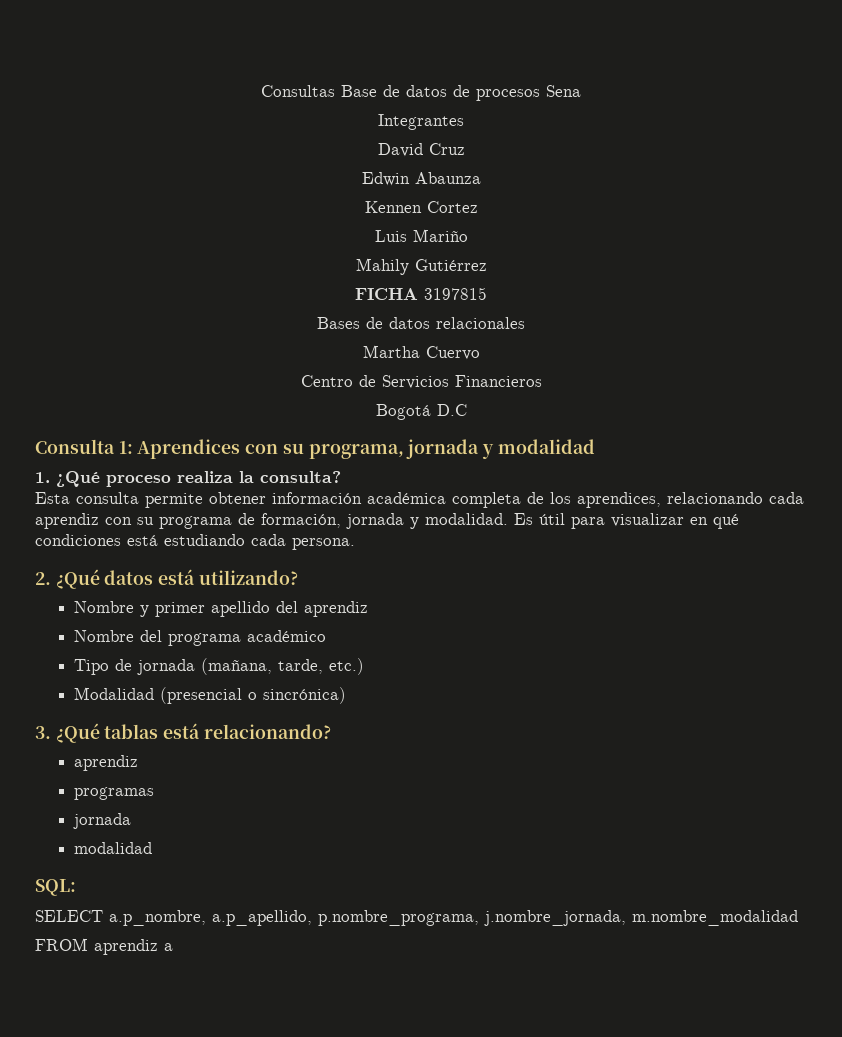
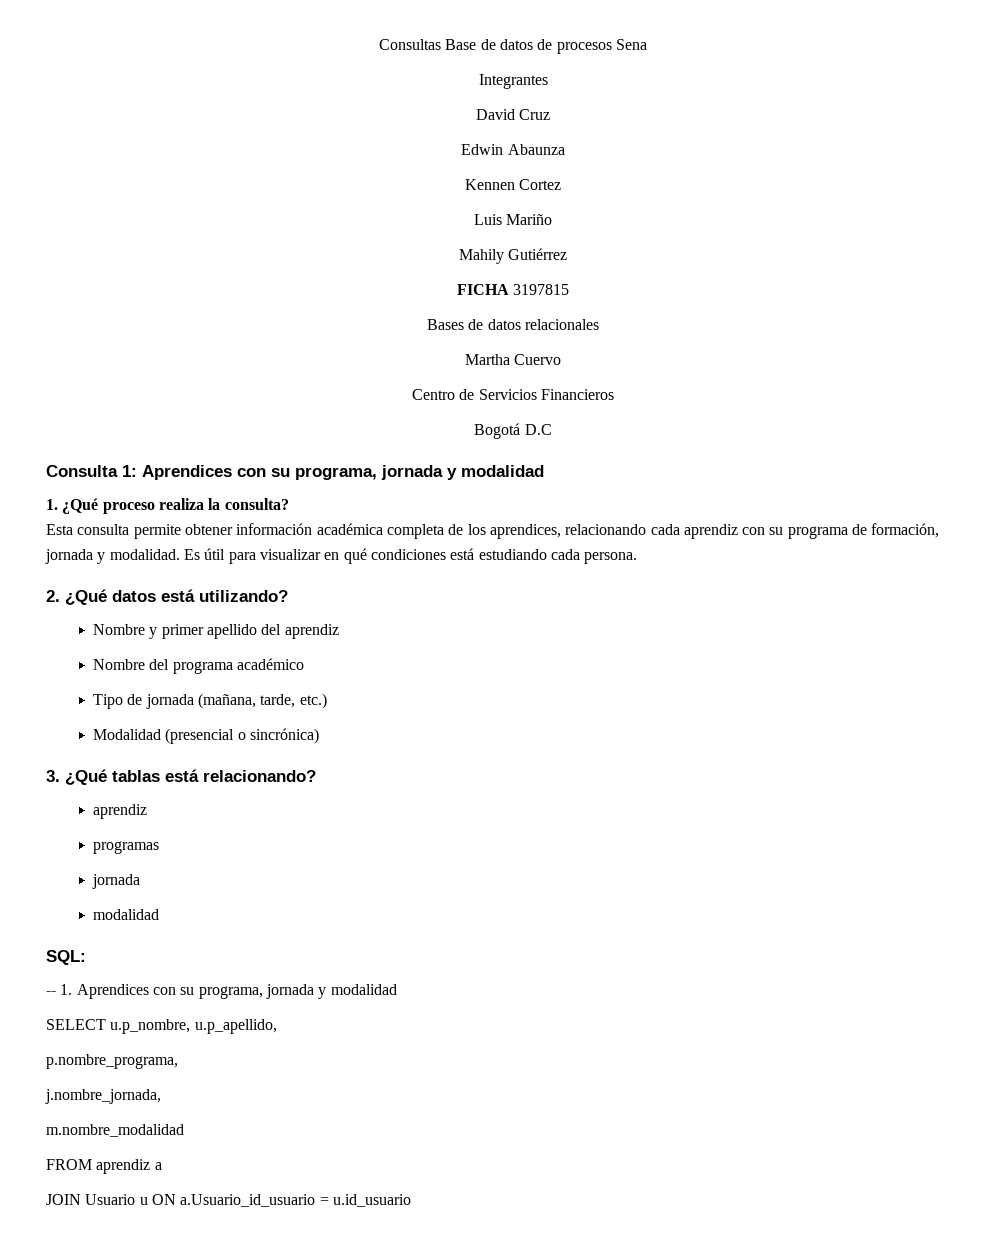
(76, 887) none -> [46,984,397,999] // -- 1. Aprendices con su programa, jornada y modalidad
[109,910,312,926] a.p_nombre, a.p_apellido, -> [110,1019,277,1034] u.p_nombre, u.p_apellido, //
(479, 918) none -> (178, 1061) //
(626, 918) none -> (161, 1096) //
(173, 947) none -> [46,1194,411,1207] // JOIN Usuario u ON a.Usuario_id_usuario = u.id_usuario

